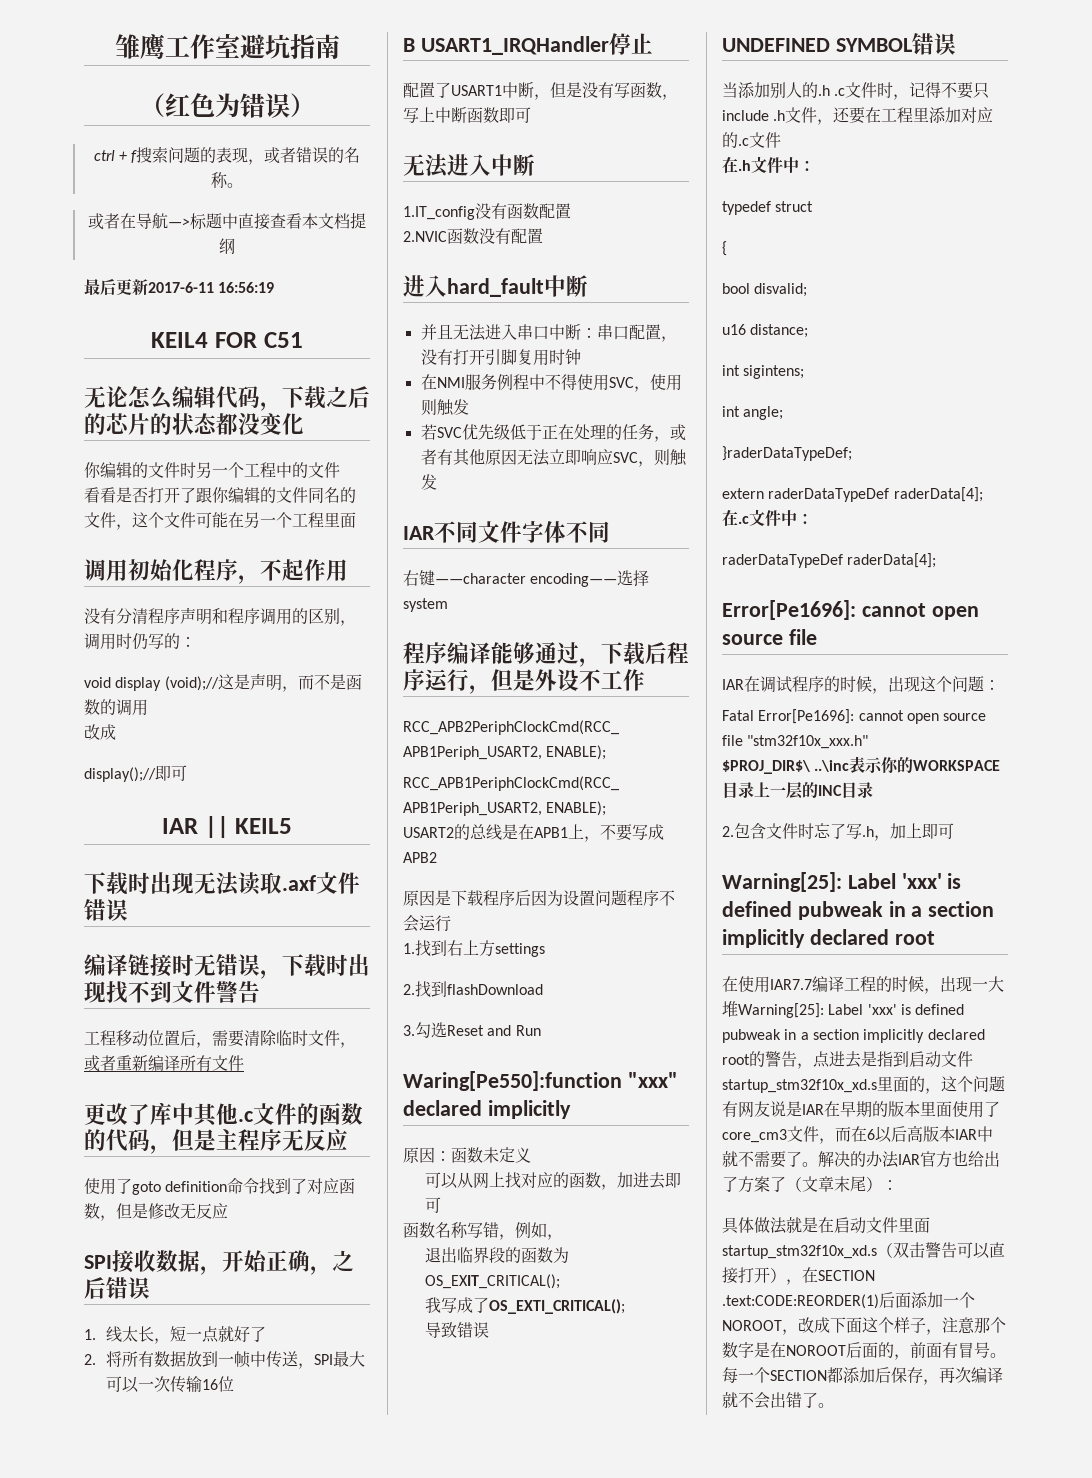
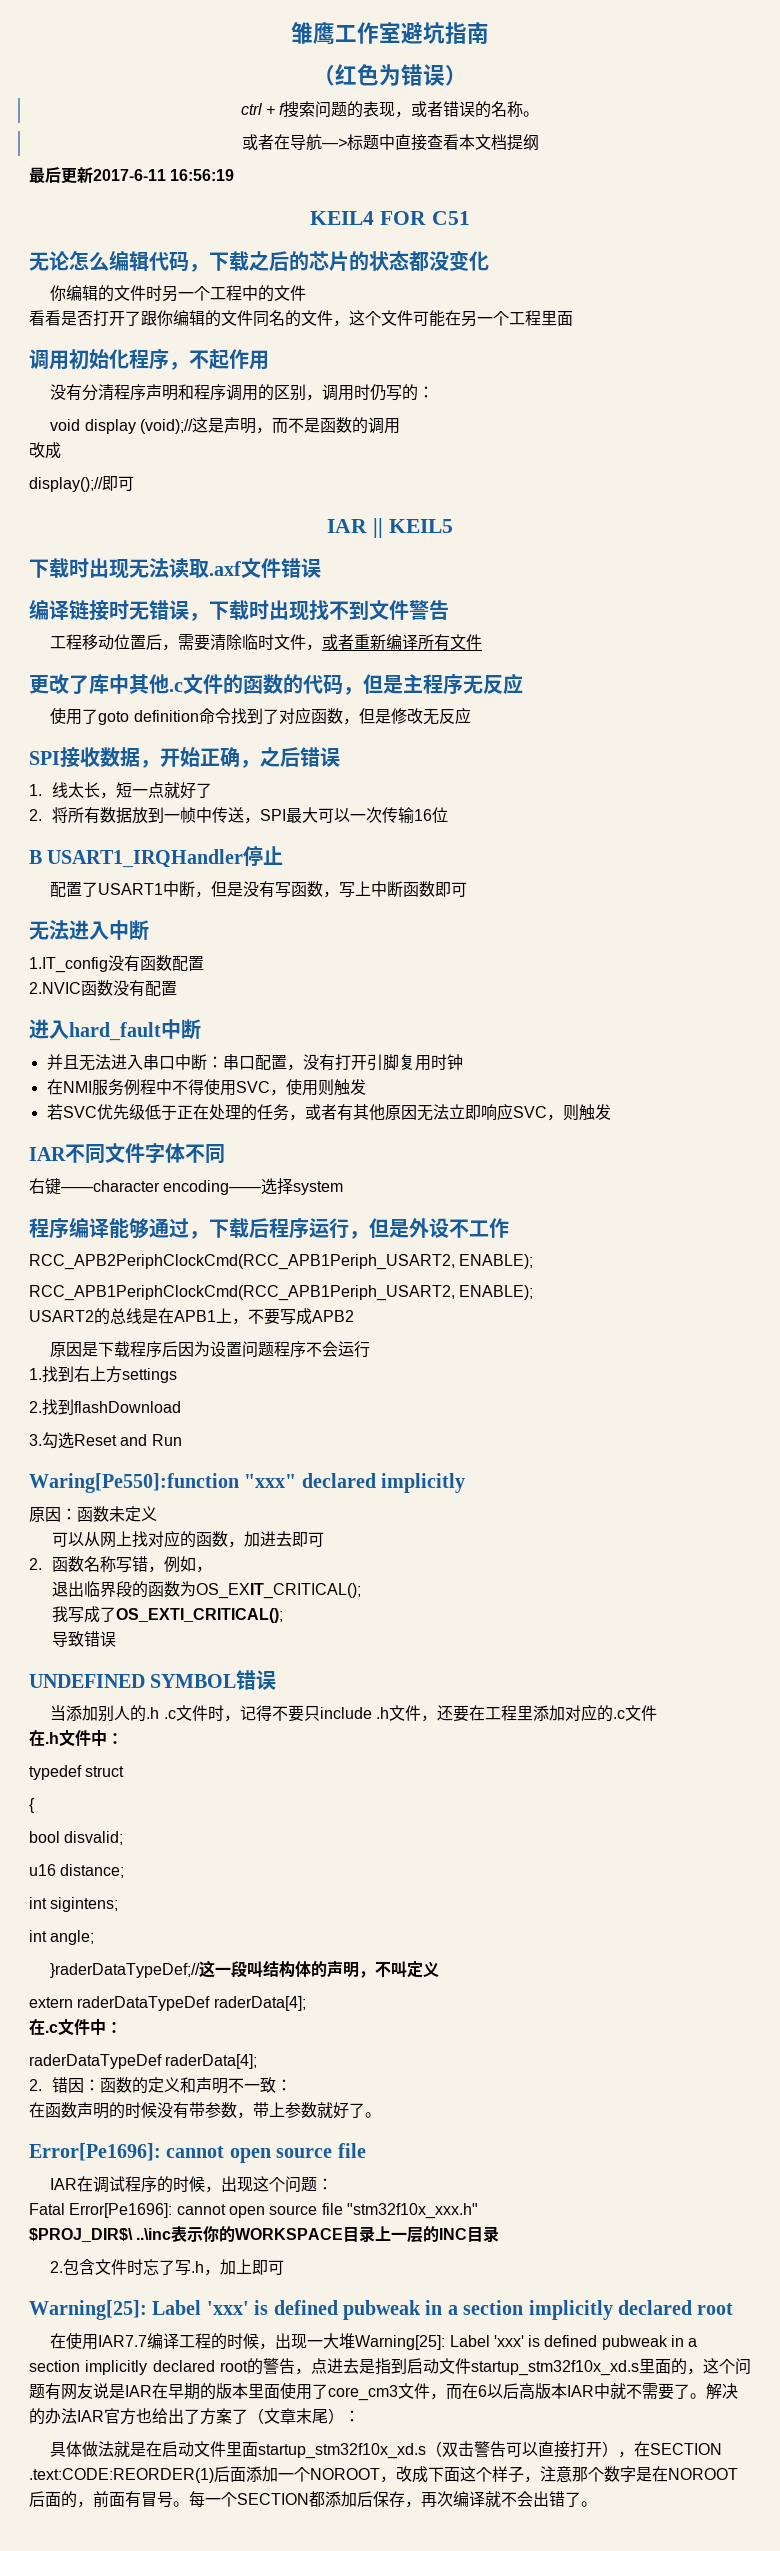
(442, 1205) none -> [29,1558,42,1570] 2.
[722,446,852,461] }raderDataTypeDef; -> [50,1960,440,1978] }raderDataTypeDef;//这一段叫结构体的声明，不叫定义
(937, 560) none -> [29,2077,293,2094] [29,2102,381,2119] // 2.错因：函数的定义和声明不一致： // 在函数声明的时候没有带参数，带上参数就好了。

